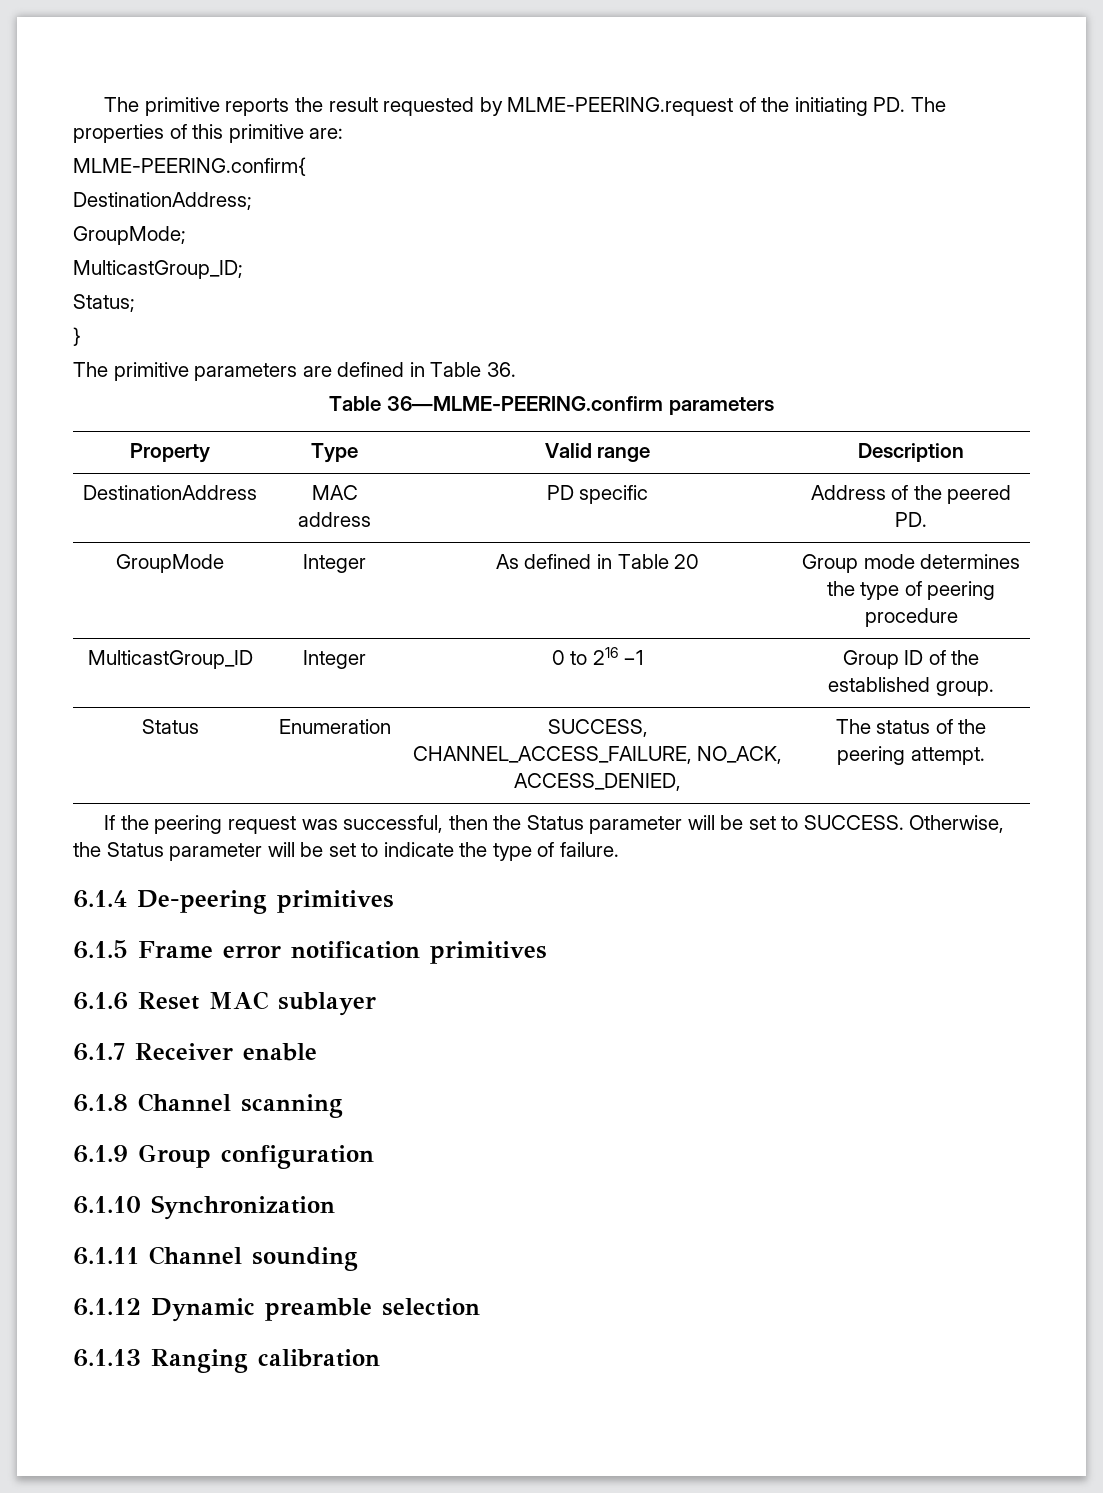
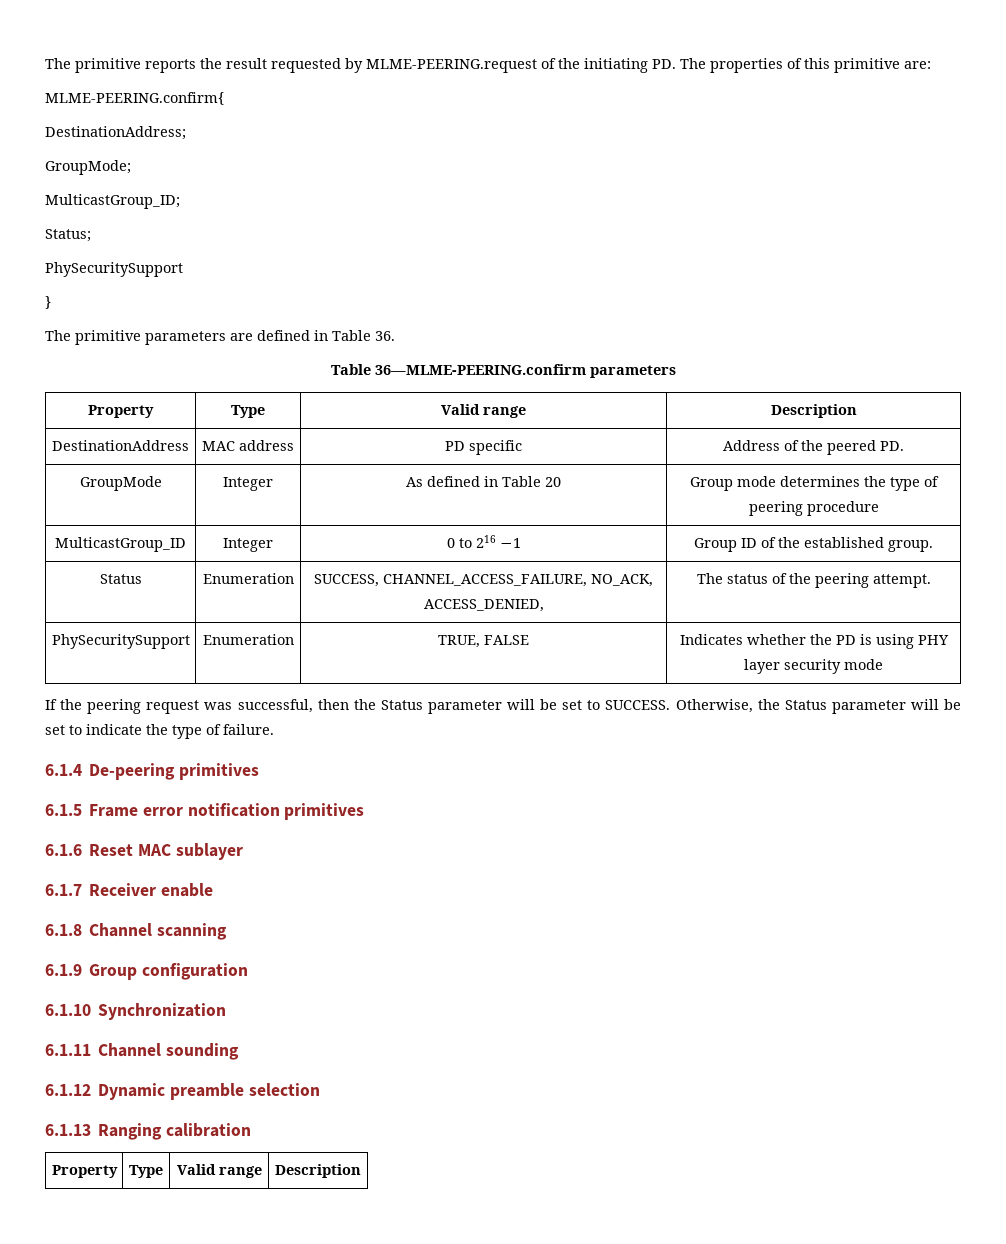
(135, 303) none -> [45,262,183,277] // PhySecuritySupport
(985, 756) none -> [51,634,190,649] [202,634,294,645] [438,635,529,648] [679,634,949,649] [744,659,883,674] // PhySecuritySupport | Enumeration | TRUE, FALSE | Indicates whether the PD is using PHY layer security mode
(381, 1358) none -> [51,1165,118,1178] [129,1165,163,1178] [176,1164,262,1178] [275,1164,361,1178] // Property | Type | Valid range | Description

